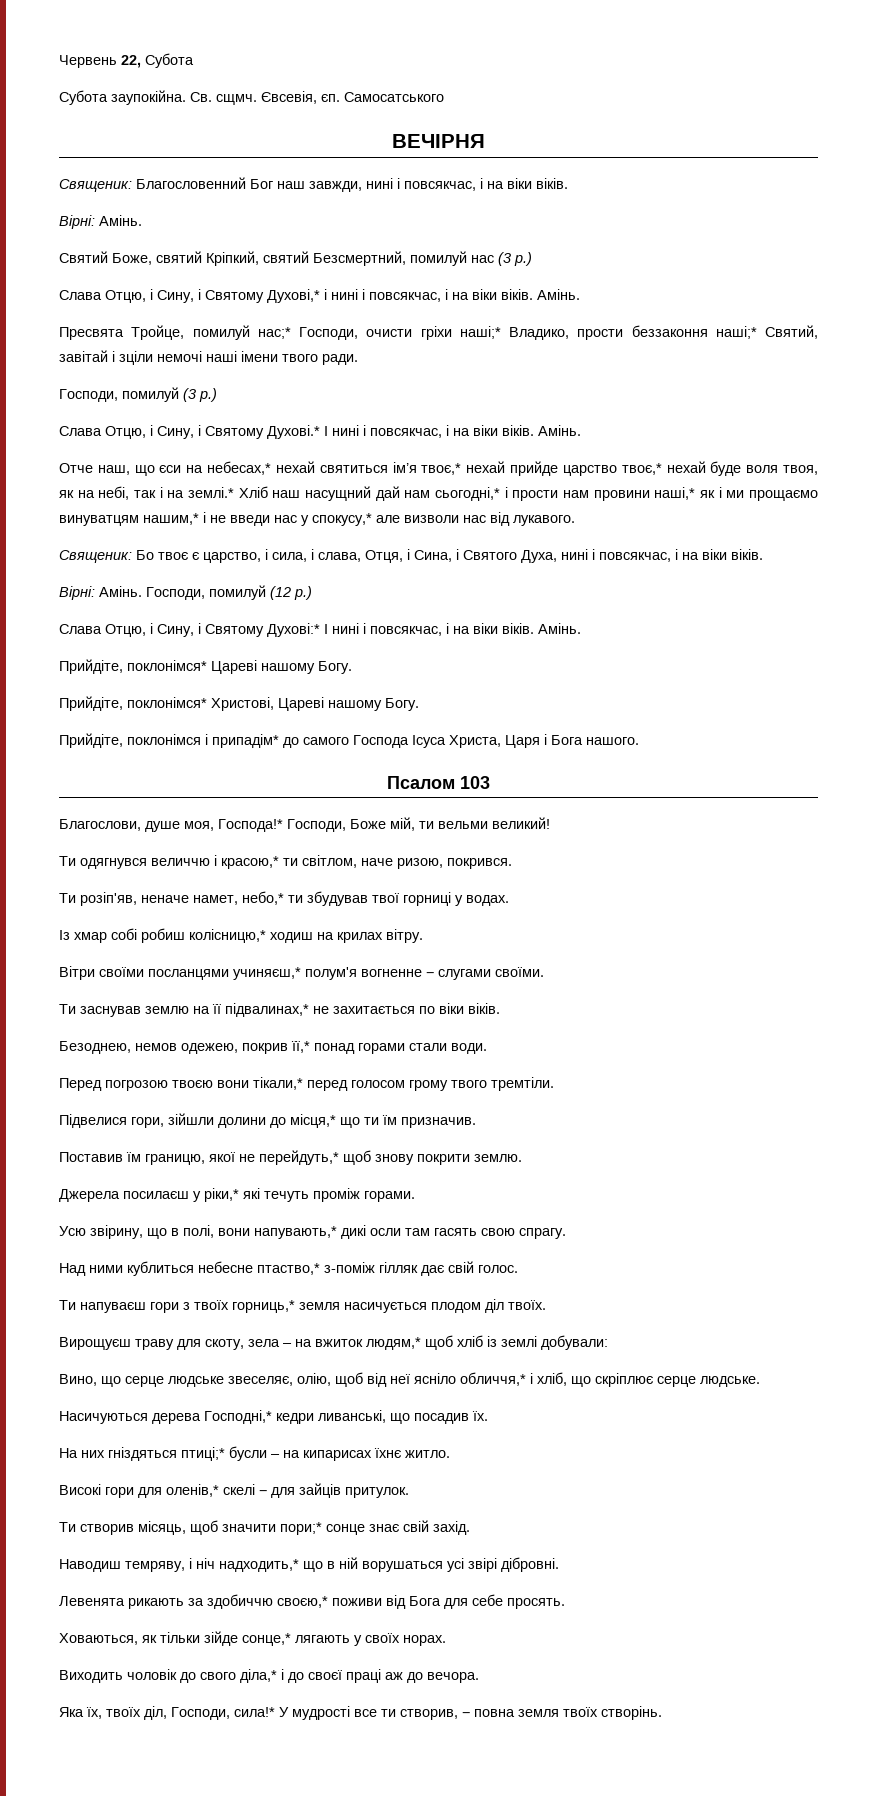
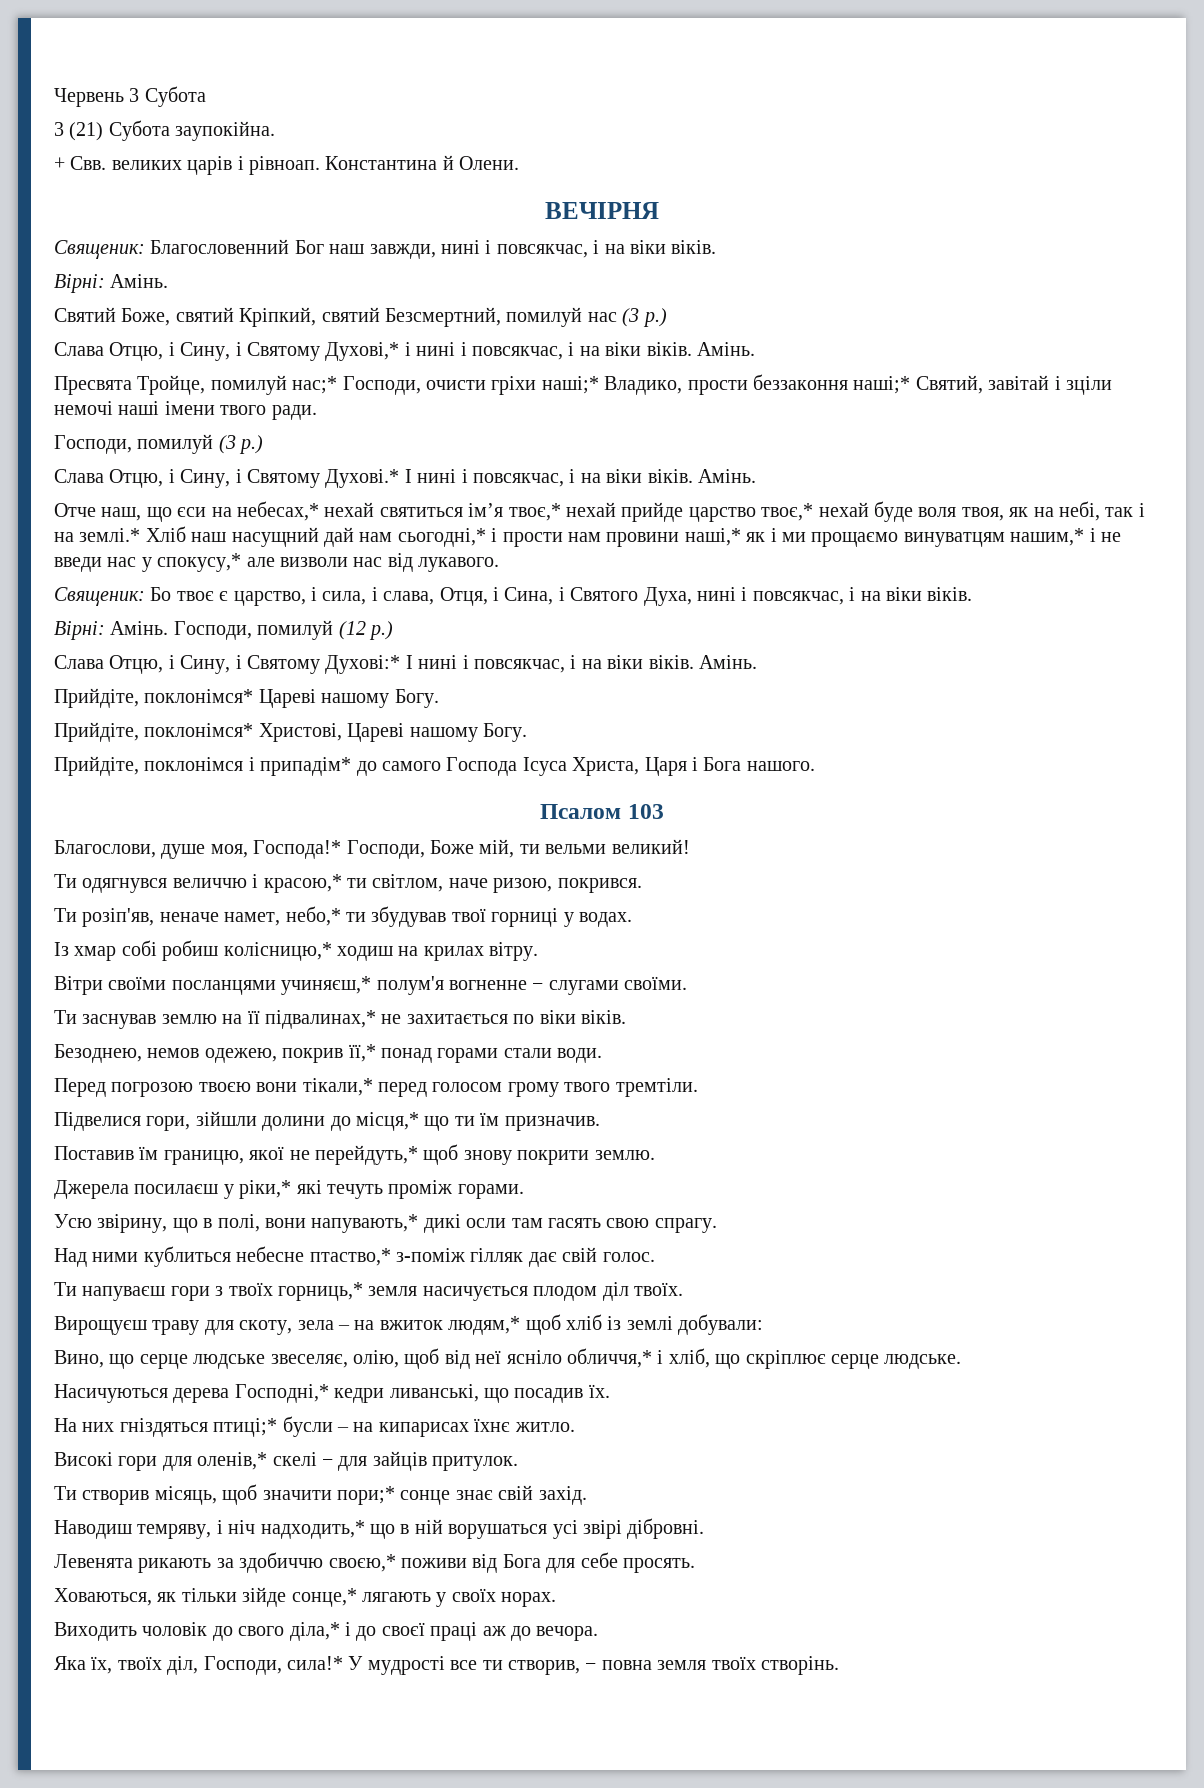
[121,55,141,68] 22, -> [129,88,140,102] 3
(194, 60) none -> [54,122,104,141] 3 (21)
[190,91,444,105] Св. сщмч. Євсевія, єп. Самосатського -> [54,155,520,175] // + Свв. великих царів і рівноап. Константина й Олени.

